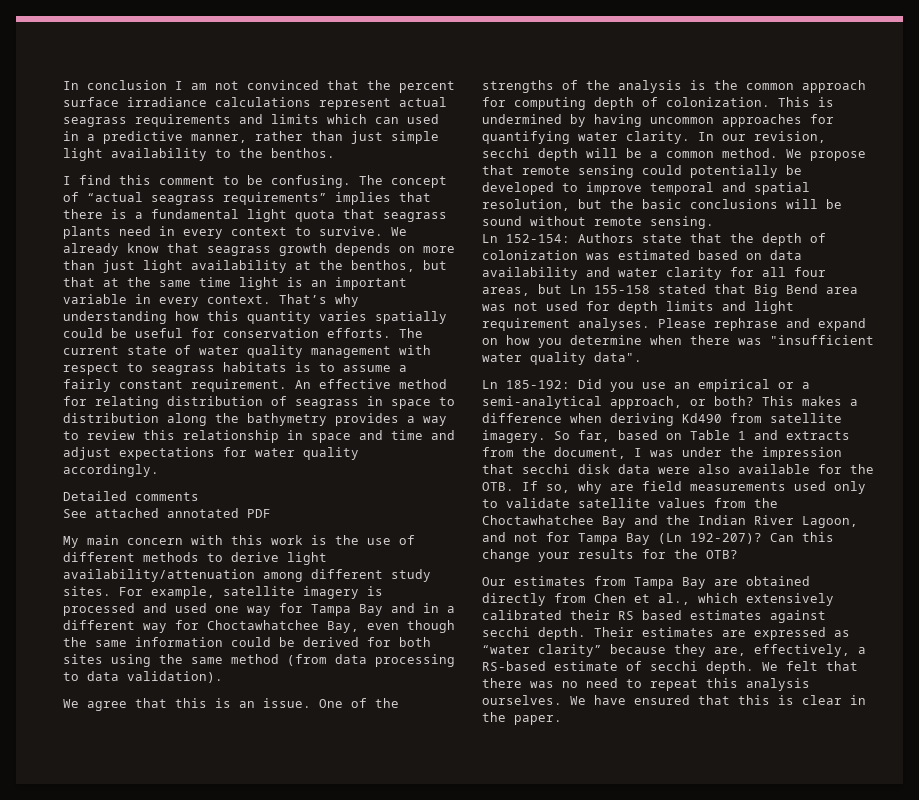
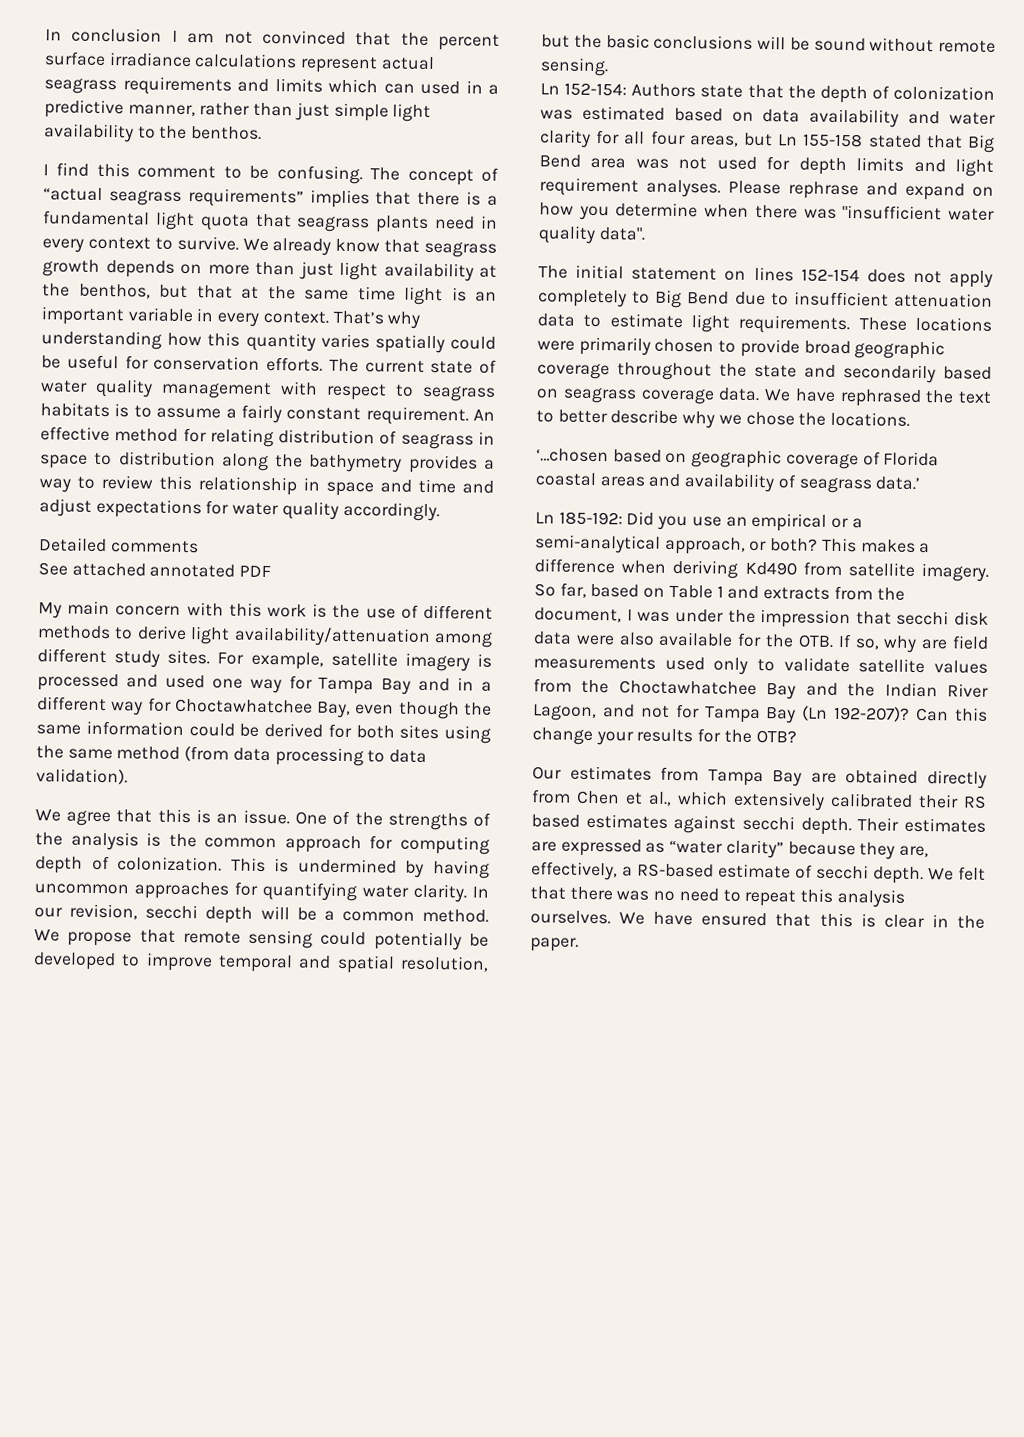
(642, 357) none -> [538,264,993,288] [538,289,993,309] [537,313,992,335] [537,336,946,360] [537,362,992,384] [536,387,992,407] [536,409,911,429] [536,448,940,470] [535,472,921,494] // The initial statement on lines 152-154 does not apply completely to Big Bend due to insufficient attenuation data to estimate light requirements. These locations were primarily chosen to provide broad geographic coverage throughout the state and secondarily based on seagrass coverage data. We have rephrased the text to better describe why we chose the locations. // ‘…chosen based on geographic coverage of Florida coastal areas and availability of seagrass data.’

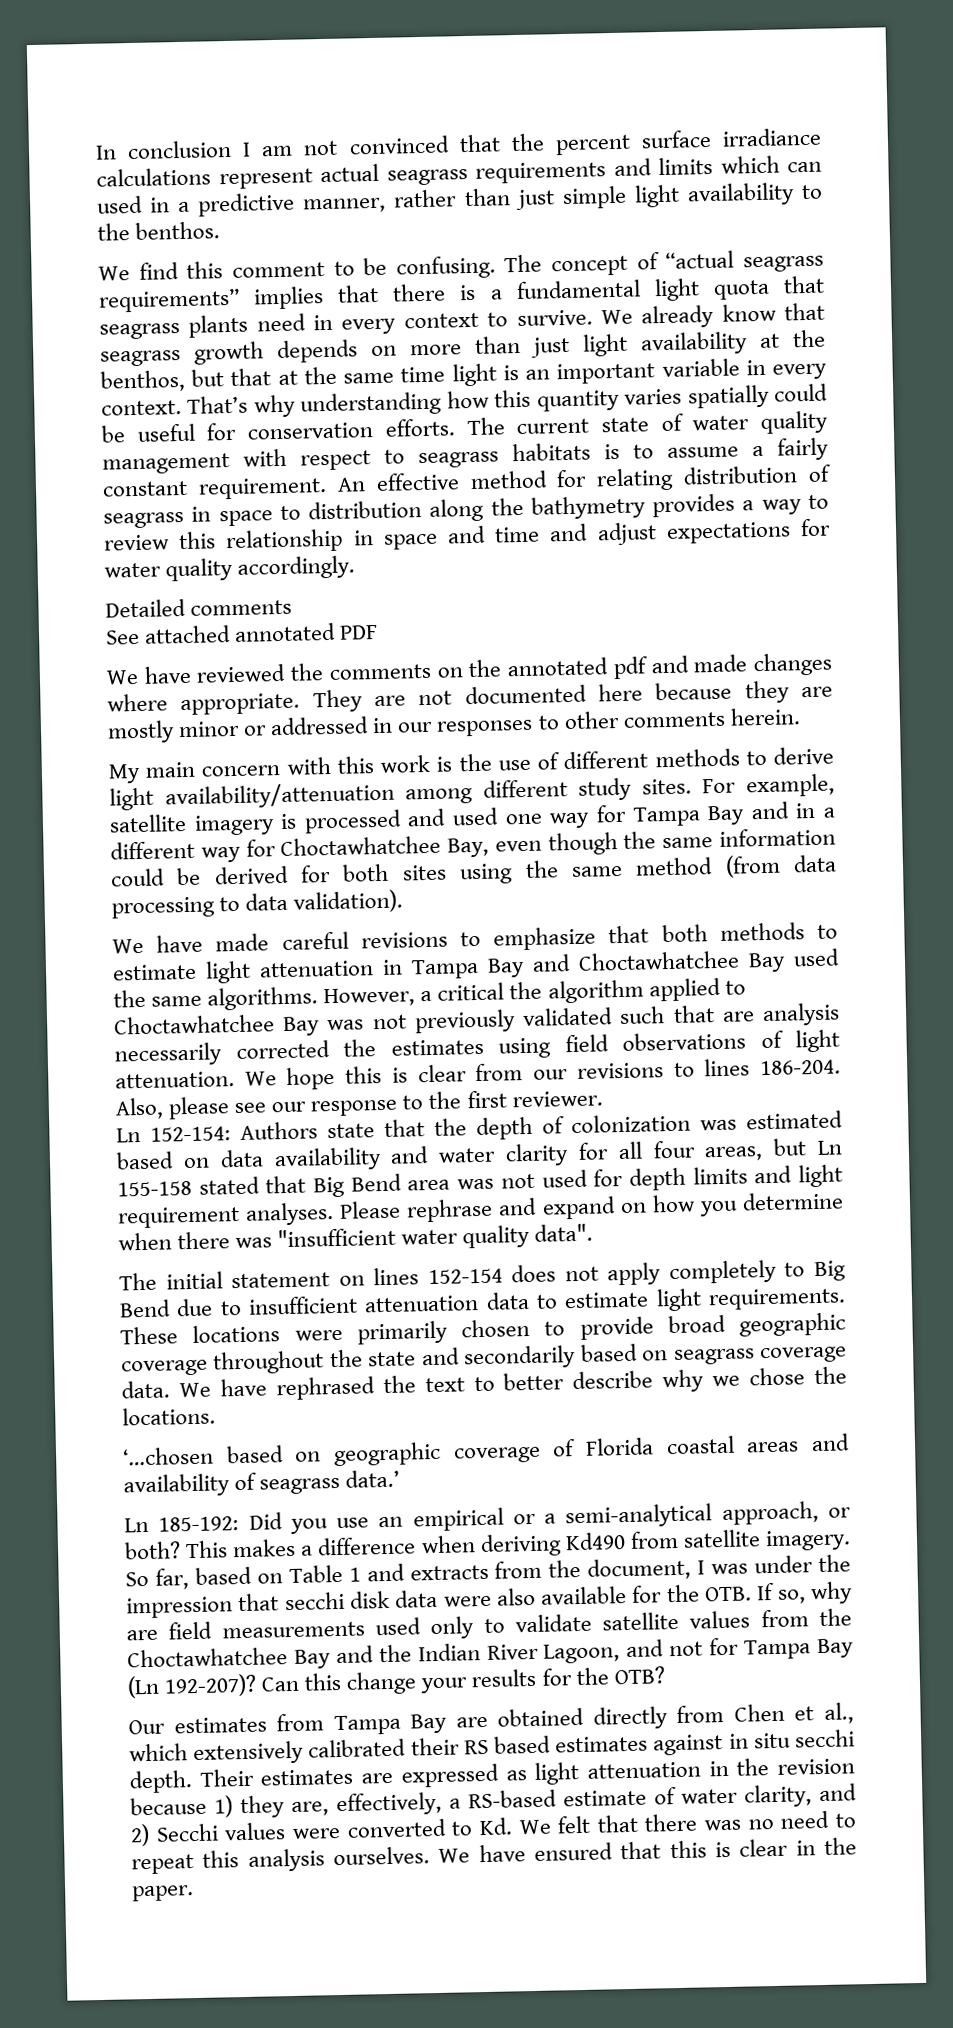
[43,164,49,176] I -> [98,266,130,281] We
(272, 571) none -> [106,652,834,685] [107,680,833,716] [107,707,801,744] // We have reviewed the comments on the annotated pdf and made changes where appropriate. They are not documented here because they are mostly minor or addressed in our responses to other comments herein.
[66,808,492,831] [35,831,490,855] [35,855,490,879] [34,881,489,903] [34,903,489,924] [34,929,489,951] [33,952,489,974] [541,34,996,53] [540,57,609,77] agree that this is an issue. One of the strengths of the analysis is the common approach for computing depth of colonization. This is undermined by having uncommon approaches for quantifying water clarity. In our revision, secchi depth will be a common method. We propose that remote sensing could potentially be developed to improve temporal and spatial resolution, but the basic conclusions will be sound without remote sensing. -> [156,922,838,953] [112,948,840,984] [113,977,746,1011] [113,1002,840,1037] [114,1029,840,1067] [115,1058,842,1090] [115,1090,603,1120] have made careful revisions to emphasize that both methods to estimate light attenuation in Tampa Bay and Choctawhatchee Bay used the same algorithms. However, a critical the algorithm applied to Choctawhatchee Bay was not previously validated such that are analysis necessarily corrected the estimates using field observations of light attenuation. We hope this is clear from our revisions to lines 186-204. Also, please see our response to the first reviewer.
(737, 824) none -> [728,1732,791,1749] in situ
[669,839,856,859] “water clarity” because -> [534,1758,856,1785] [130,1795,233,1818] light attenuation in the revision because 1)
[816,864,924,885] secchi depth. -> [681,1783,857,1808] [130,1817,513,1847] water clarity, and 2) Secchi values were converted to Kd.

